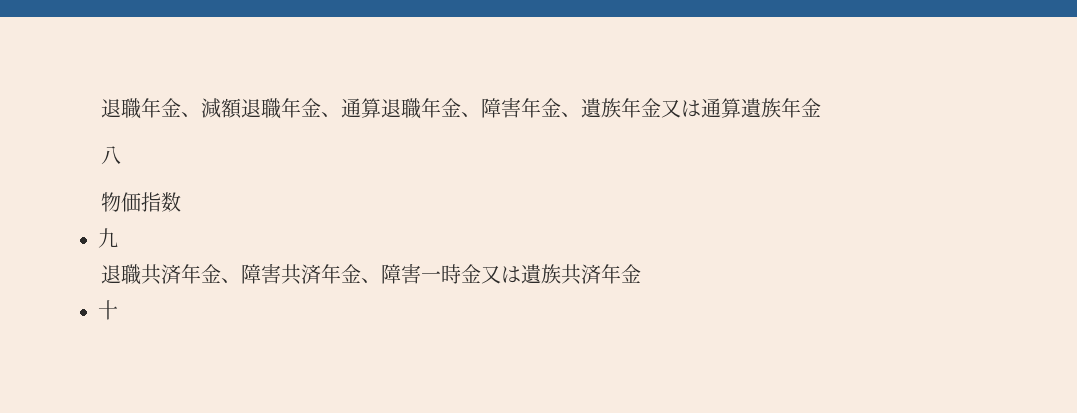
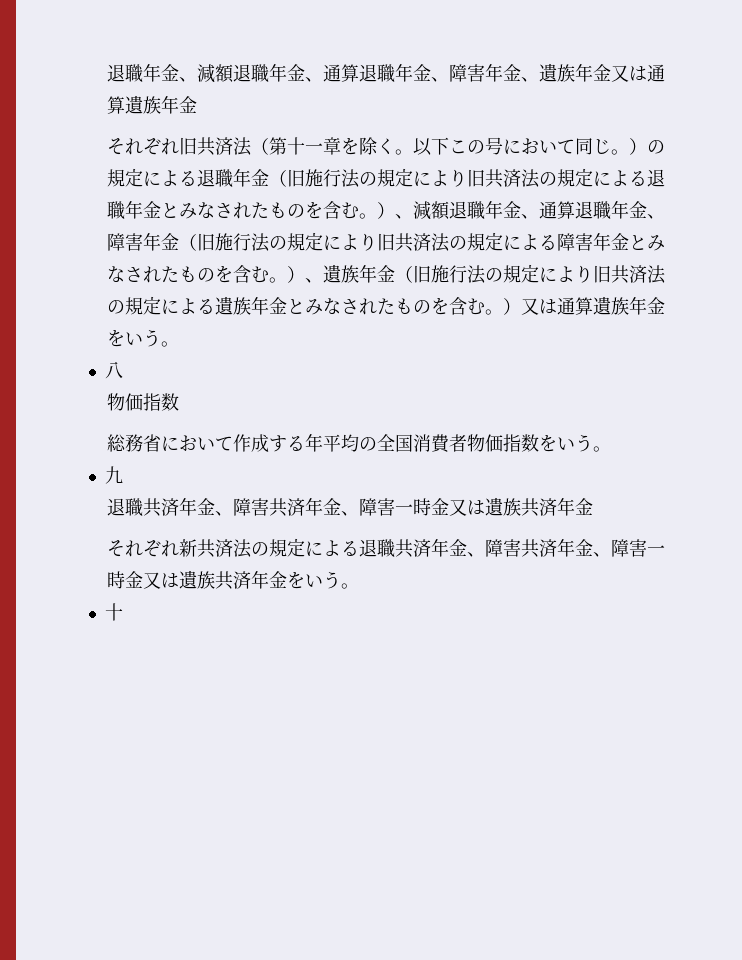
[100,146,121,165] [100,192,181,212] 八 // 物価指数 -> [107,137,666,156] [107,168,666,188] [107,200,666,220] [107,232,666,252] [107,264,667,284] [107,296,666,315] [107,329,180,347] [104,361,123,379] [107,393,180,411] [107,433,612,453] それぞれ旧共済法（第十一章を除く。以下この号において同じ。）の規定による退職年金（旧施行法の規定により旧共済法の規定による退職年金とみなされたものを含む。）、減額退職年金、通算退職年金、障害年金（旧施行法の規定により旧共済法の規定による障害年金とみなされたものを含む。）、遺族年金（旧施行法の規定により旧共済法の規定による遺族年金とみなされたものを含む。）又は通算遺族年金をいう。 // 八 // 物価指数 // 総務省において作成する年平均の全国消費者物価指数をいう。
(641, 273) none -> [107,538,666,558] [107,570,360,590] // それぞれ新共済法の規定による退職共済年金、障害共済年金、障害一時金又は遺族共済年金をいう。

